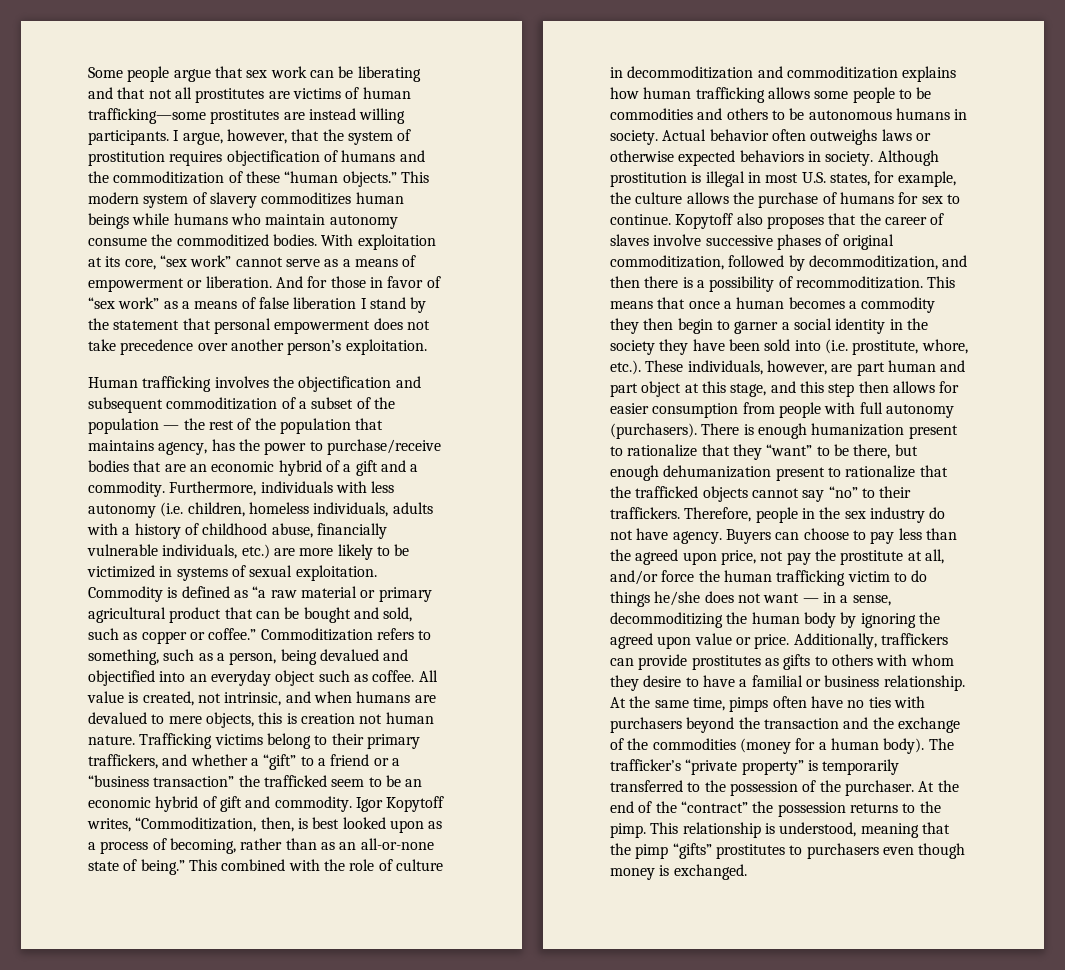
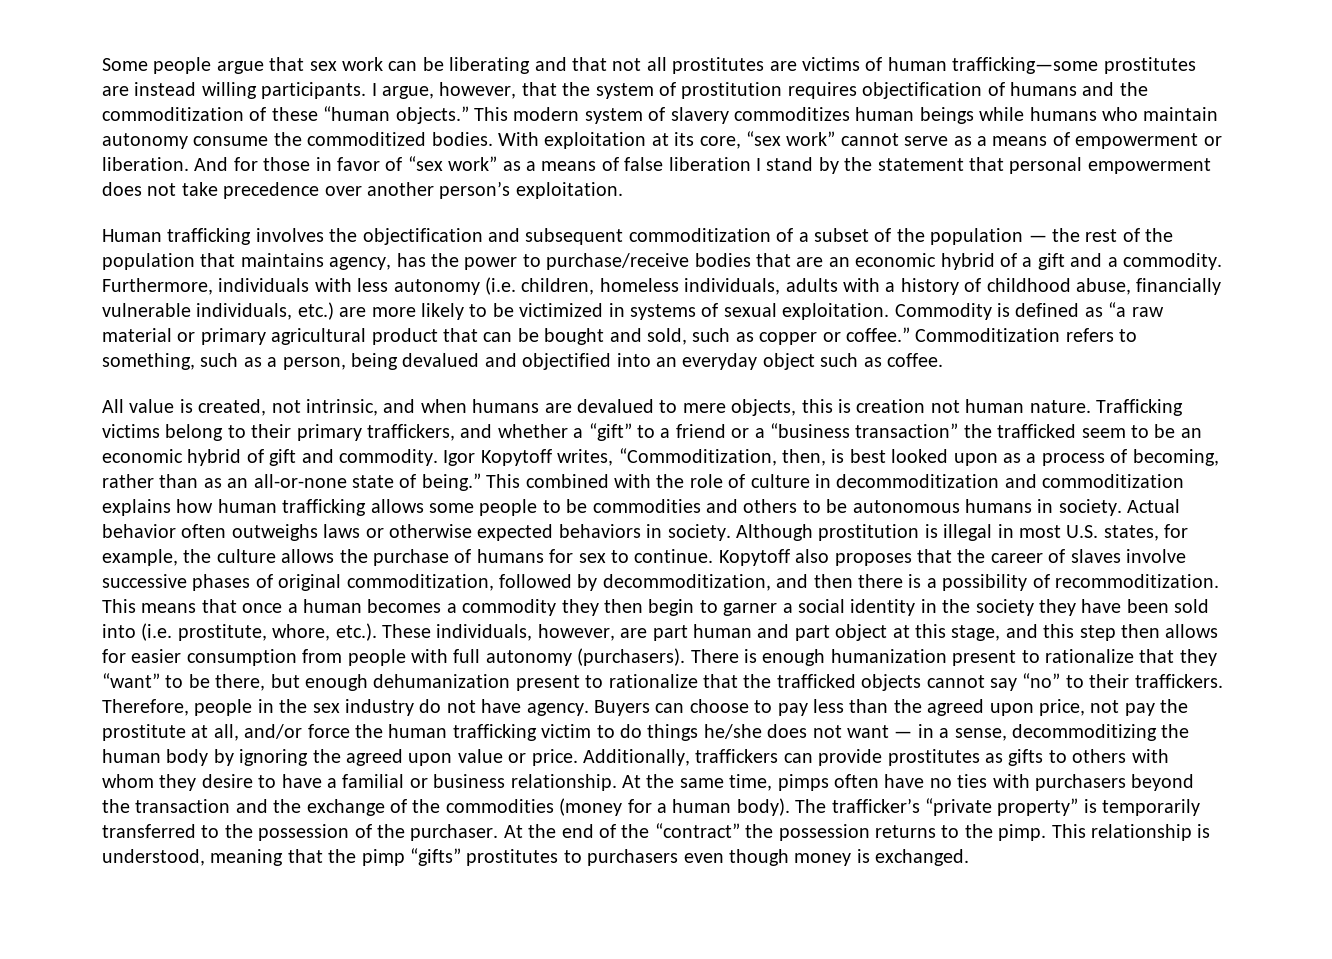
(415, 676) none -> (943, 360) //

